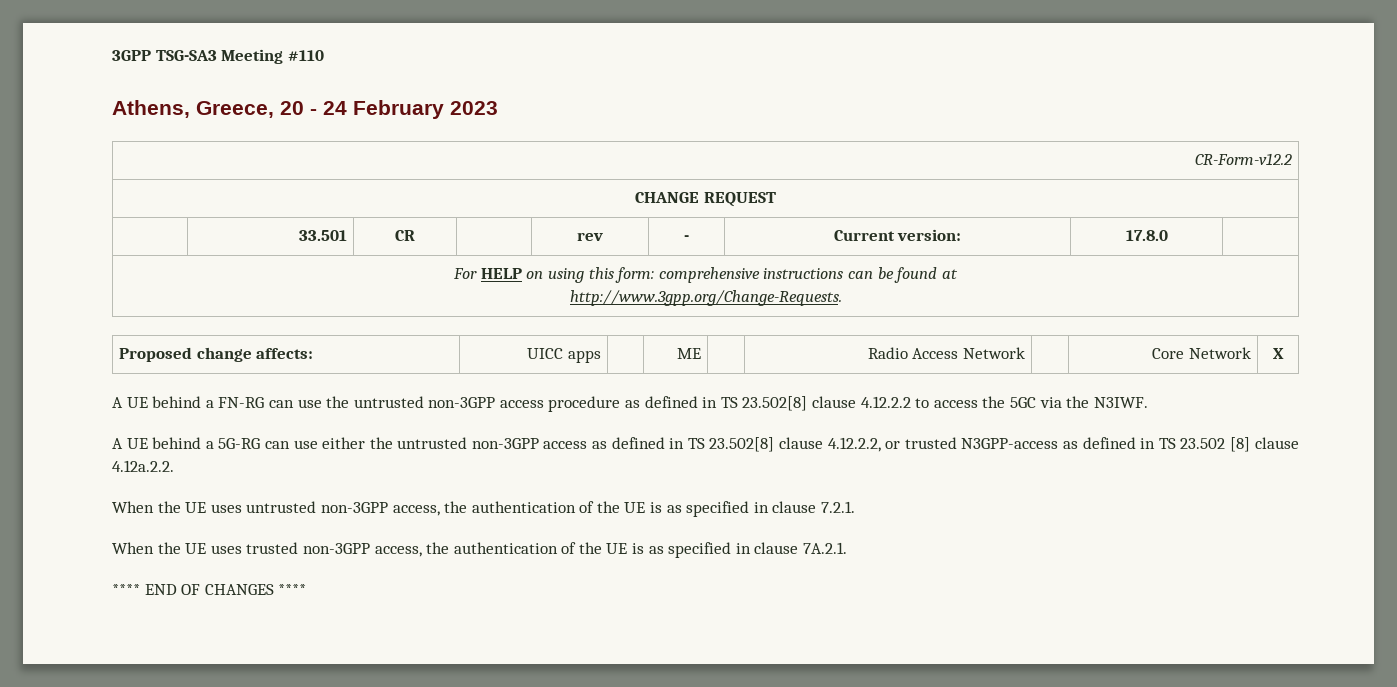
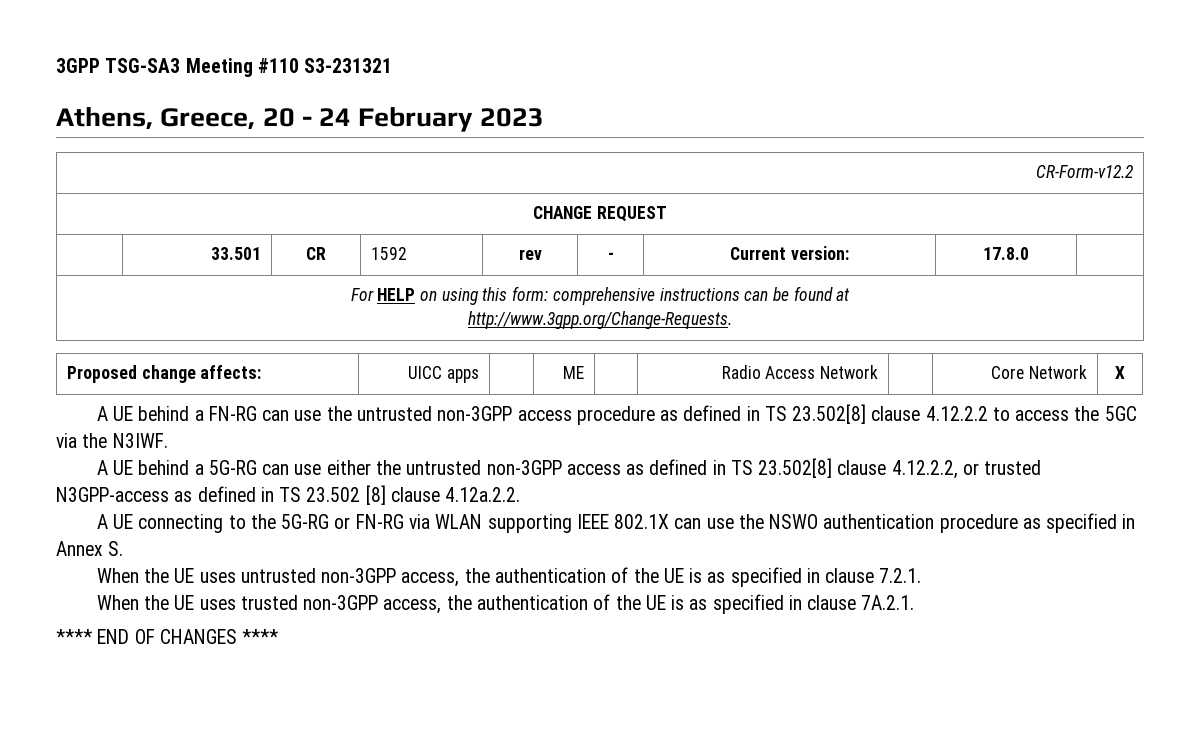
(324, 55) none -> [304,58,393,73] S3-231321
(415, 235) none -> [371,247,408,260] 1592
(174, 466) none -> [96,513,1136,533] [56,541,124,556] // A UE connecting to the 5G-RG or FN-RG via WLAN supporting IEEE 802.1X can use the NSWO authentication procedure as specified in Annex S.

